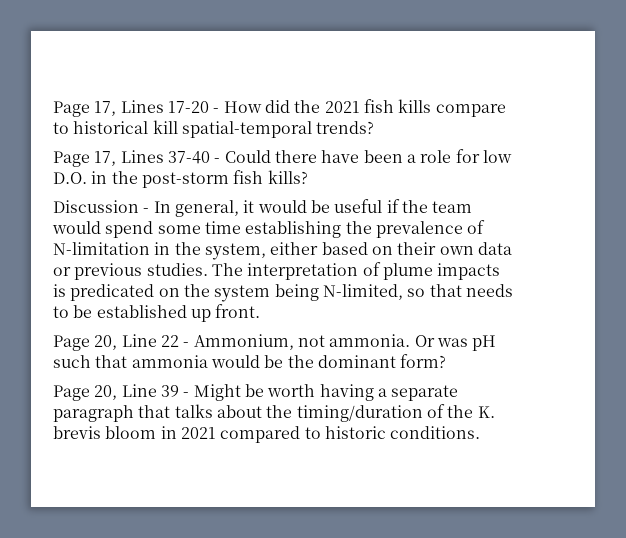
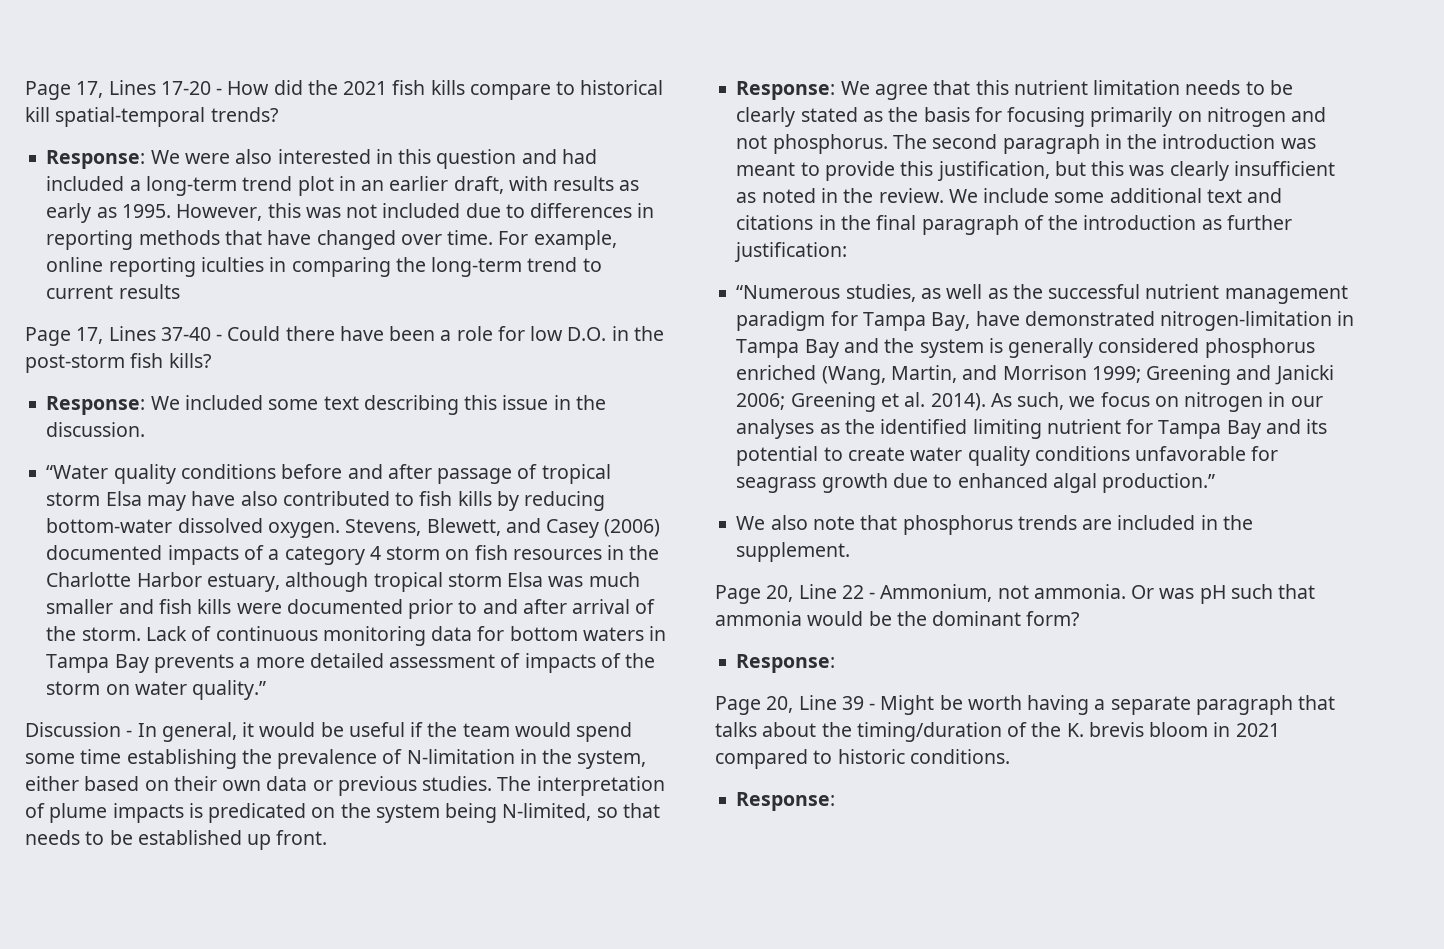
(375, 127) none -> [46,149,597,169] [46,176,640,196] [46,203,655,223] [46,230,617,250] [46,257,602,277] [46,284,180,299] // Response: We were also interested in this question and had included a long-term trend plot in an earlier draft, with results as early as 1995. However, this was not included due to differences in reporting methods that have changed over time. For example, online reporting iculties in comparing the long-term trend to current results
(308, 177) none -> [46,395,606,415] [46,422,146,437] [46,464,611,484] [46,491,606,511] [46,518,661,538] [46,545,660,565] [46,572,640,592] [46,599,656,619] [46,626,667,646] [46,653,656,673] [46,680,267,700] // Response: We included some text describing this issue in the discussion. // “Water quality conditions before and after passage of tropical storm Elsa may have also contributed to fish kills by reducing bottom-water dissolved oxygen. Stevens, Blewett, and Casey (2006) documented impacts of a category 4 storm on fish resources in the Charlotte Harbor estuary, although tropical storm Elsa was much smaller and fish kills were documented prior to and after arrival of the storm. Lack of continuous monitoring data for bottom waters in Tampa Bay prevents a more detailed assessment of impacts of the storm on water quality.”
(261, 311) none -> [736,80,1293,100] [736,107,1327,127] [736,134,1316,154] [736,161,1335,181] [736,188,1283,203] [736,215,1292,235] [734,242,848,262] [736,284,1348,304] [736,311,1355,331] [736,338,1315,358] [736,365,1334,385] [736,392,1323,412] [736,419,1328,439] [736,446,1279,466] [736,473,1216,493] [736,515,1253,535] [736,542,851,562] // Response: We agree that this nutrient limitation needs to be clearly stated as the basis for focusing primarily on nitrogen and not phosphorus. The second paragraph in the introduction was meant to provide this justification, but this was clearly insufficient as noted in the review. We include some additional text and citations in the final paragraph of the introduction as further justification: // “Numerous studies, as well as the successful nutrient management paradigm for Tampa Bay, have demonstrated nitrogen-limitation in Tampa Bay and the system is generally considered phosphorus enriched (Wang, Martin, and Morrison 1999; Greening and Janicki 2006; Greening et al. 2014). As such, we focus on nitrogen in our analyses as the identified limiting nutrient for Tampa Bay and its potential to create water quality conditions unfavorable for seagrass growth due to enhanced algal production.” // We also note that phosphorus trends are included in the supplement.
(447, 361) none -> [736,654,836,673] // Response:
(481, 432) none -> [736,792,836,811] // Response:

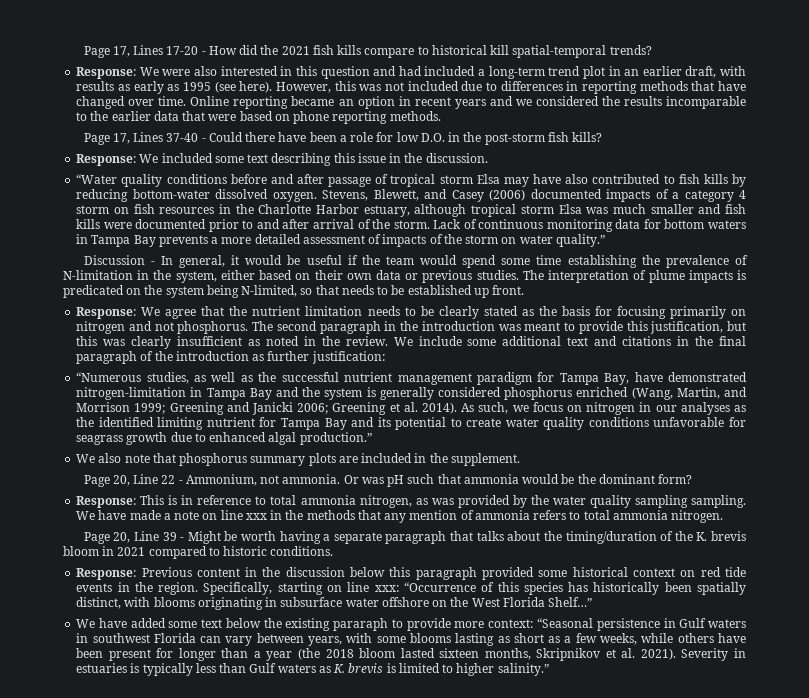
[121,204,171,218] 1995. -> [182,81,273,93] 1995 (see here).
[498,230,617,250] [46,257,602,277] [46,284,180,299] For example, online reporting iculties in comparing the long-term trend to current results -> [190,96,746,109] [76,111,441,124] Online reporting became an option in recent years and we considered the results incomparable to the earlier data that were based on phone reporting methods.
[975,80,1009,95] this -> [229,306,248,316] the
[1017,515,1077,530] trends -> [250,453,336,466] summary plots
(836, 663) none -> [140,495,746,508] [76,510,724,523] This is in reference to total ammonia nitrogen, as was provided by the water quality sampling sampling. We have made a note on line xxx in the methods that any mention of ammonia refers to total ammonia nitrogen.
(836, 801) none -> [141,567,747,580] [76,582,746,595] [76,597,593,610] [76,618,746,631] [76,633,746,646] [76,648,746,661] [76,663,549,676] Previous content in the discussion below this paragraph provided some historical context on red tide events in the region. Specifically, starting on line xxx: “Occurrence of this species has historically been spatially distinct, with blooms originating in subsurface water offshore on the West Florida Shelf…” // We have added some text below the existing pararaph to provide more context: “Seasonal persistence in Gulf waters in southwest Florida can vary between years, with some blooms lasting as short as a few weeks, while others have been present for longer than a year (the 2018 bloom lasted sixteen months, Skripnikov et al. 2021). Severity in estuaries is typically less than Gulf waters as K. brevis is limited to higher salinity.”

